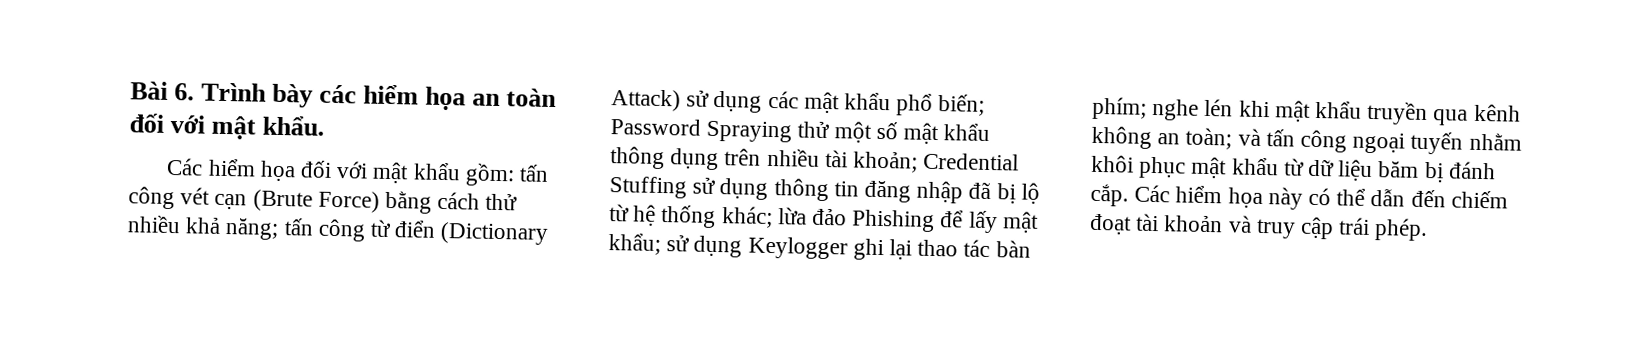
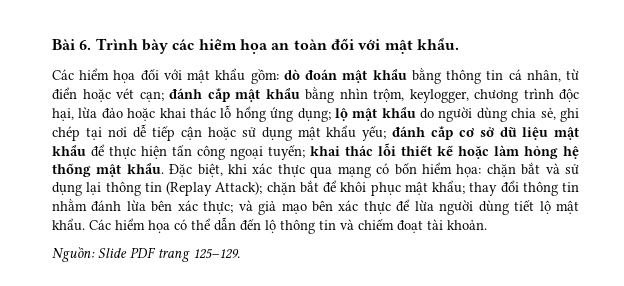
[519,164,550,182] [128,186,519,214] [127,215,550,245] [611,89,986,116] [610,118,991,145] [610,146,1020,173] [609,176,1040,204] [609,204,1039,234] [608,233,1031,261] [1092,96,1521,126] [1091,125,1522,155] [1091,154,1496,183] [1090,183,1303,210] tấn công vét cạn (Brute Force) bằng cách thử nhiều khả năng; tấn công từ điển (Dictionary Attack) sử dụng các mật khẩu phổ biến; Password Spraying thử một số mật khẩu thông dụng trên nhiều tài khoản; Credential Stuffing sử dụng thông tin đăng nhập đã bị lộ từ hệ thống khác; lừa đảo Phishing để lấy mật khẩu; sử dụng Keylogger ghi lại thao tác bàn phím; nghe lén khi mật khẩu truyền qua kênh không an toàn; và tấn công ngoại tuyến nhằm khôi phục mật khẩu từ dữ liệu băm bị đánh cắp. Các hiểm họa này -> [283,67,580,84] [52,86,579,103] [52,105,580,122] [52,124,580,141] [52,143,579,160] [52,162,580,178] [52,180,579,196] [52,198,580,215] [52,218,170,233] dò đoán mật khẩu bằng thông tin cá nhân, từ điển hoặc vét cạn; đánh cắp mật khẩu bằng nhìn trộm, keylogger, chương trình độc hại, lừa đảo hoặc khai thác lỗ hổng ứng dụng; lộ mật khẩu do người dùng chia sẻ, ghi chép tại nơi dễ tiếp cận hoặc sử dụng mật khẩu yếu; đánh cắp cơ sở dữ liệu mật khẩu để thực hiện tấn công ngoại tuyến; khai thác lỗi thiết kế hoặc làm hỏng hệ thống mật khẩu. Đặc biệt, khi xác thực qua mạng có bốn hiểm họa: chặn bắt và sử dụng lại thông tin (Replay Attack); chặn bắt để khôi phục mật khẩu; thay đổi thông tin nhằm đánh lừa bên xác thực; và giả mạo bên xác thực để lừa người dùng tiết lộ mật khẩu. Các hiểm họa
[1450,190,1508,209] [1089,213,1429,242] chiếm đoạt tài khoản và truy cập trái phép. -> [265,218,487,234] [52,247,240,262] lộ thông tin và chiếm đoạt tài khoản. // Nguồn: Slide PDF trang 125–129.

